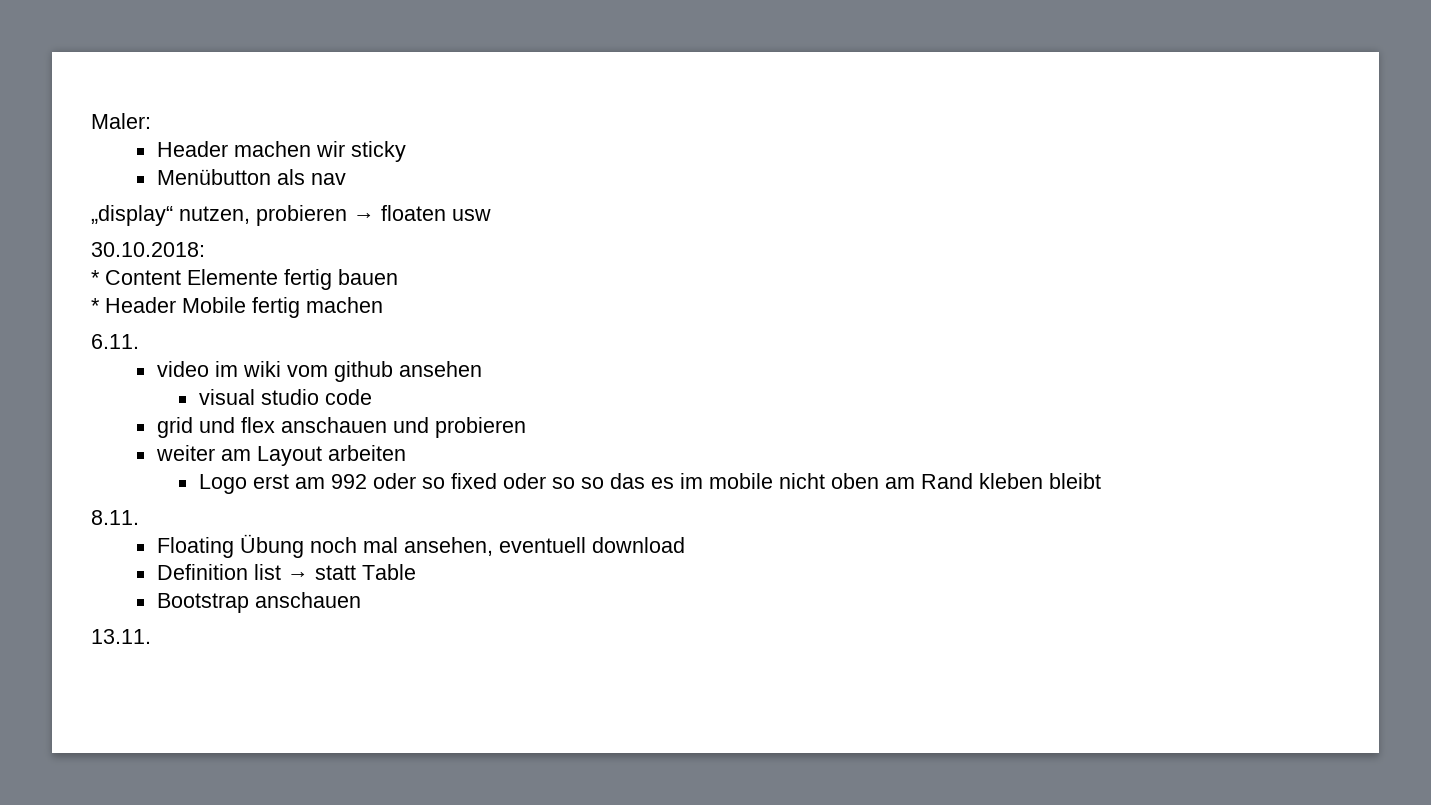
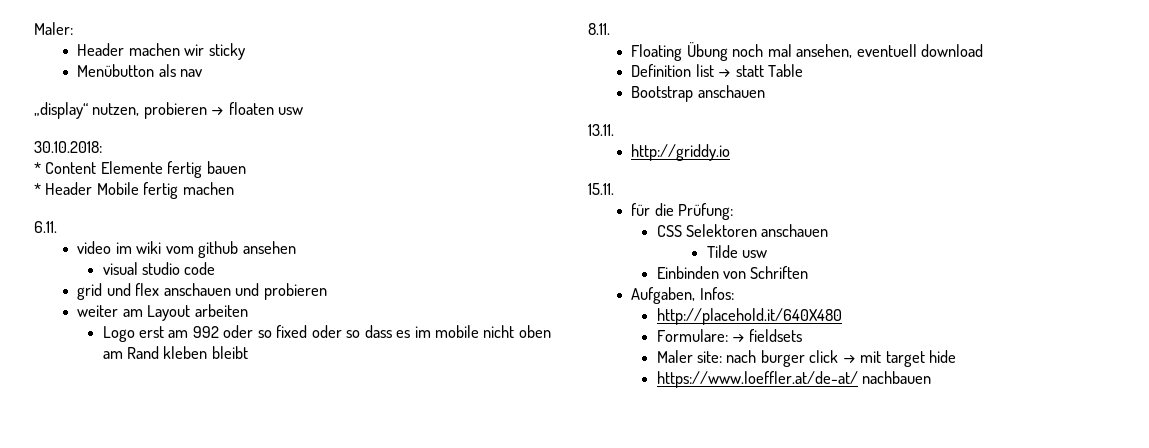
[580,473,645,489] so das -> [364,325,392,338] dass
(151, 636) none -> [631,144,731,161] [588,183,614,195] [631,203,734,220] [656,224,829,237] [706,245,768,258] [656,266,809,279] [631,287,734,304] [656,308,842,325] [656,329,803,342] [656,350,957,367] [656,371,931,388] // http://griddy.io // 15.11. // für die Prüfung: // CSS Selektoren anschauen // Tilde usw // Einbinden von Schriften // Aufgaben, Infos: // http://placehold.it/640X480 // Formulare: → fieldsets // Maler site: nach burger click → mit target hide // https://www.loeffler.at/de-at/ nachbauen

